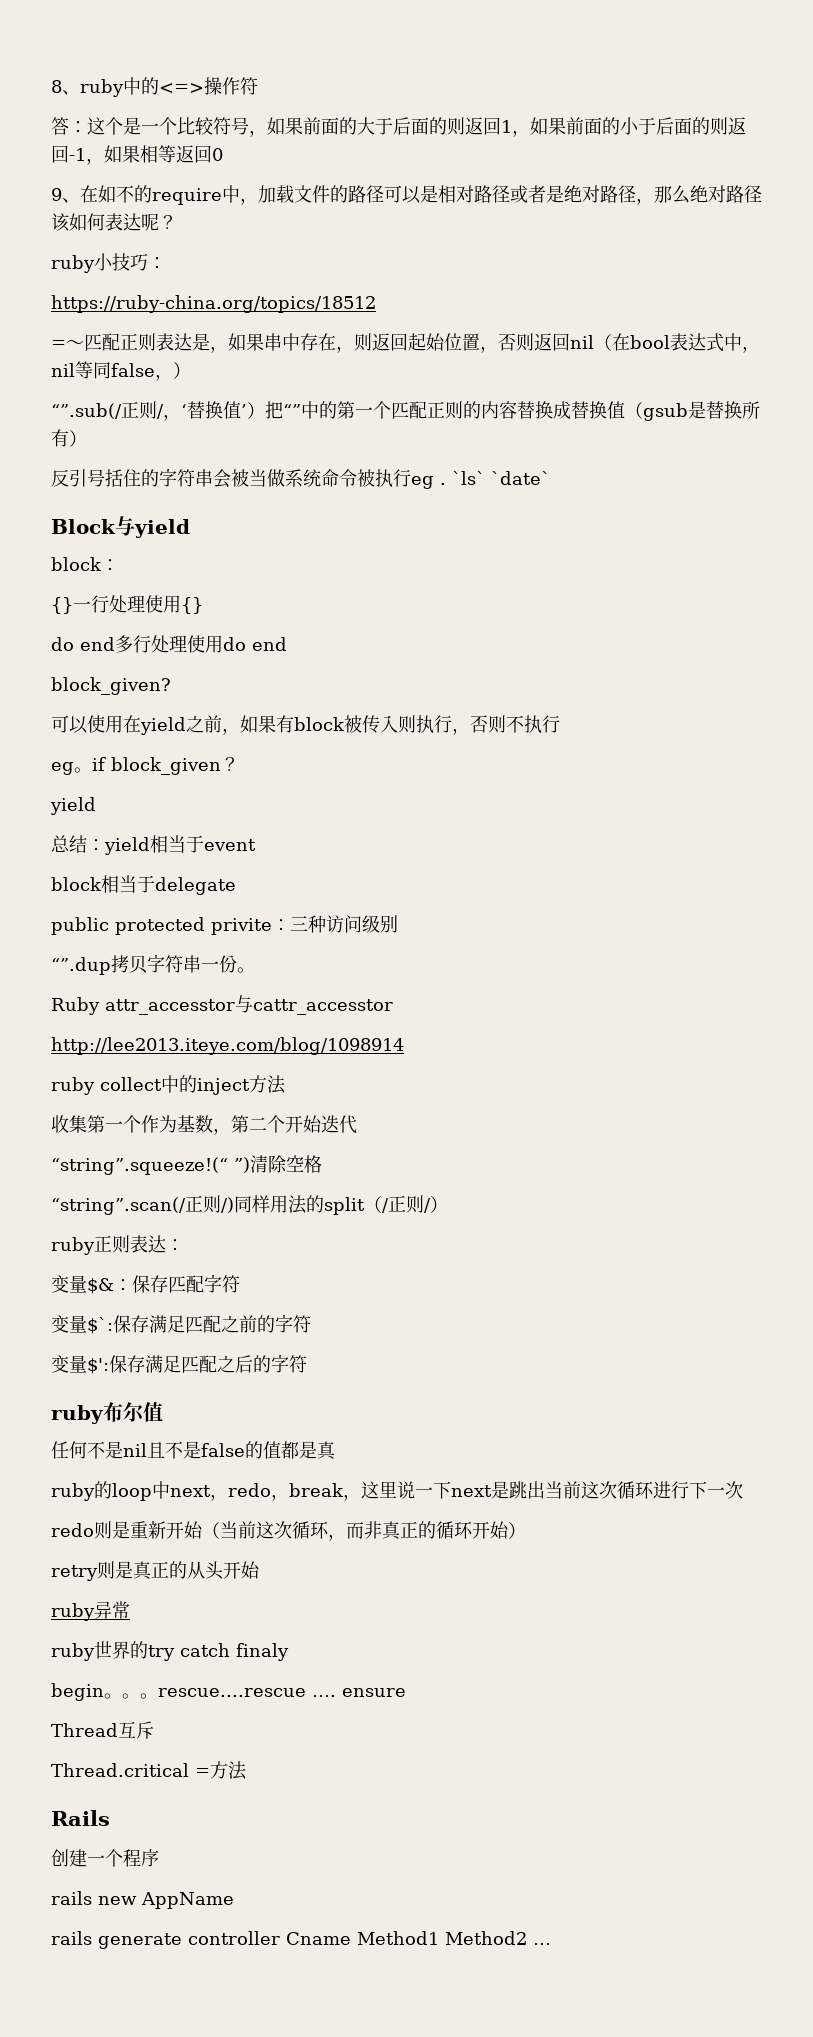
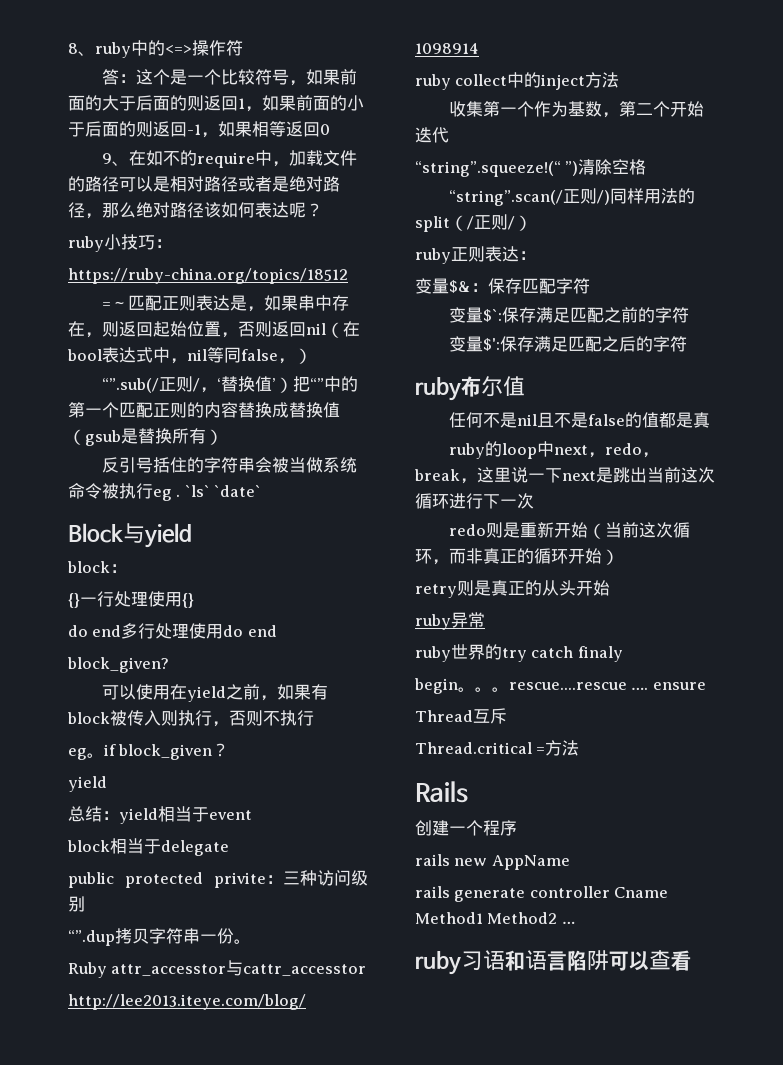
(551, 1944) none -> [415,950,691,975] // ruby习语和语言陷阱可以查看

